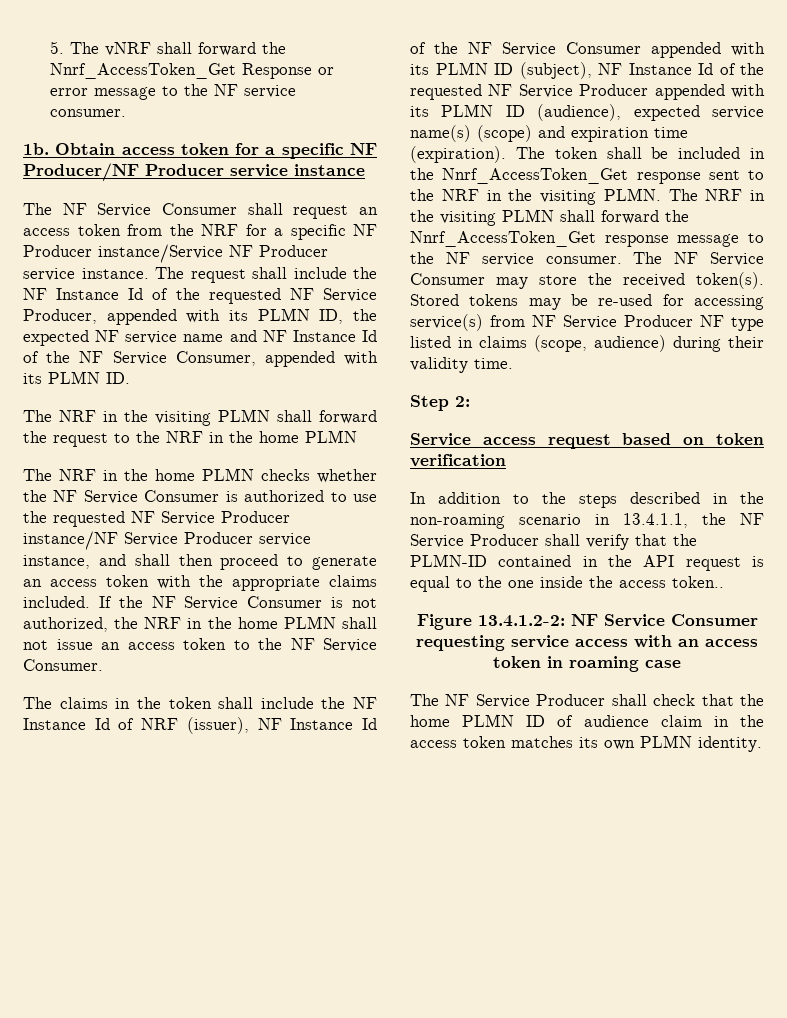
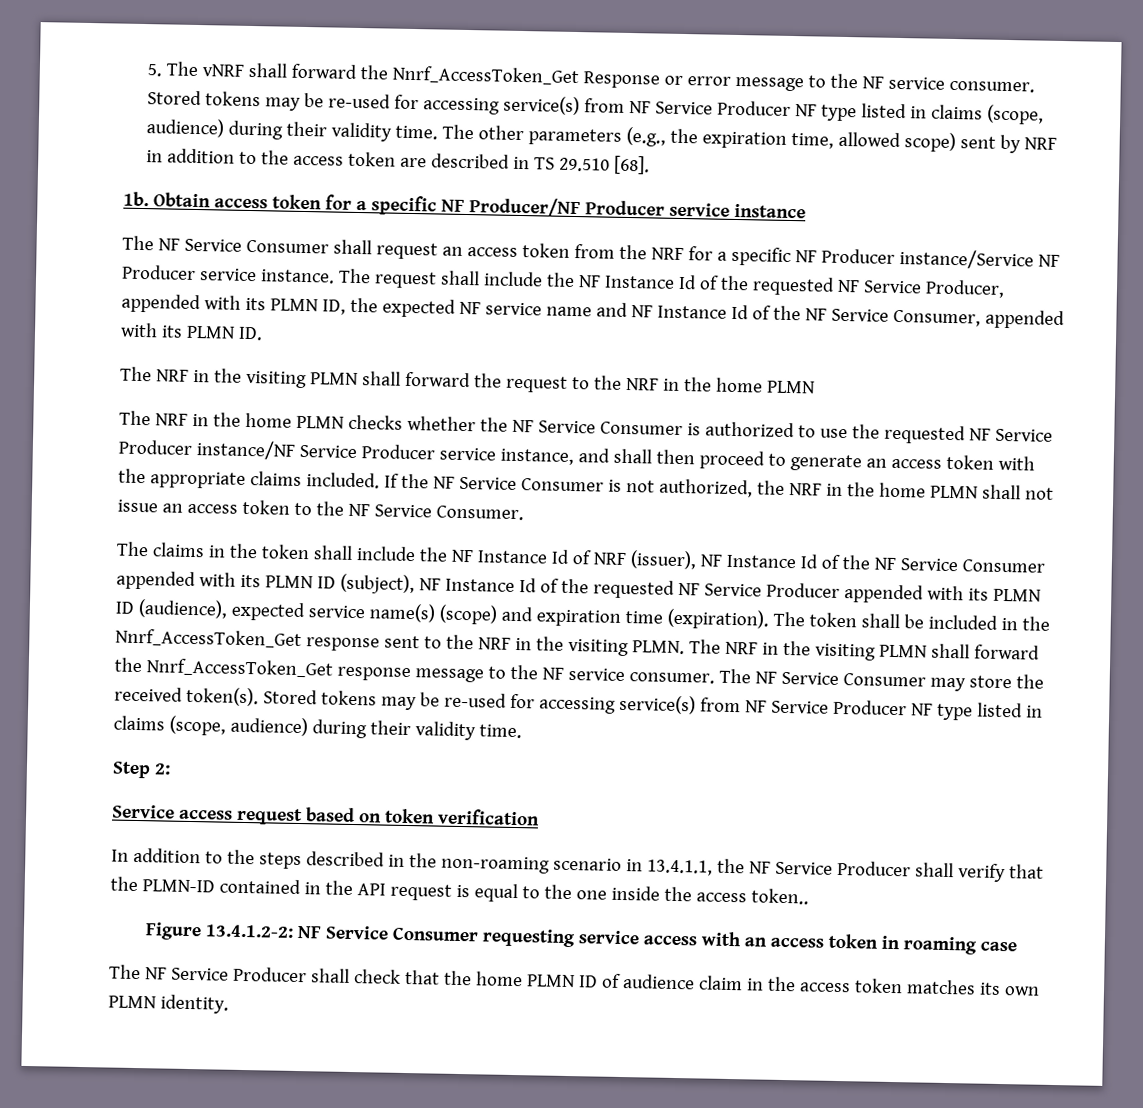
(127, 113) none -> [147,90,1045,125] [146,118,1058,154] [146,148,651,175] Stored tokens may be re-used for accessing service(s) from NF Service Producer NF type listed in claims (scope, audience) during their validity time. The other parameters (e.g., the expiration time, allowed scope) sent by NRF in addition to the access token are described in TS 29.510 [68].

